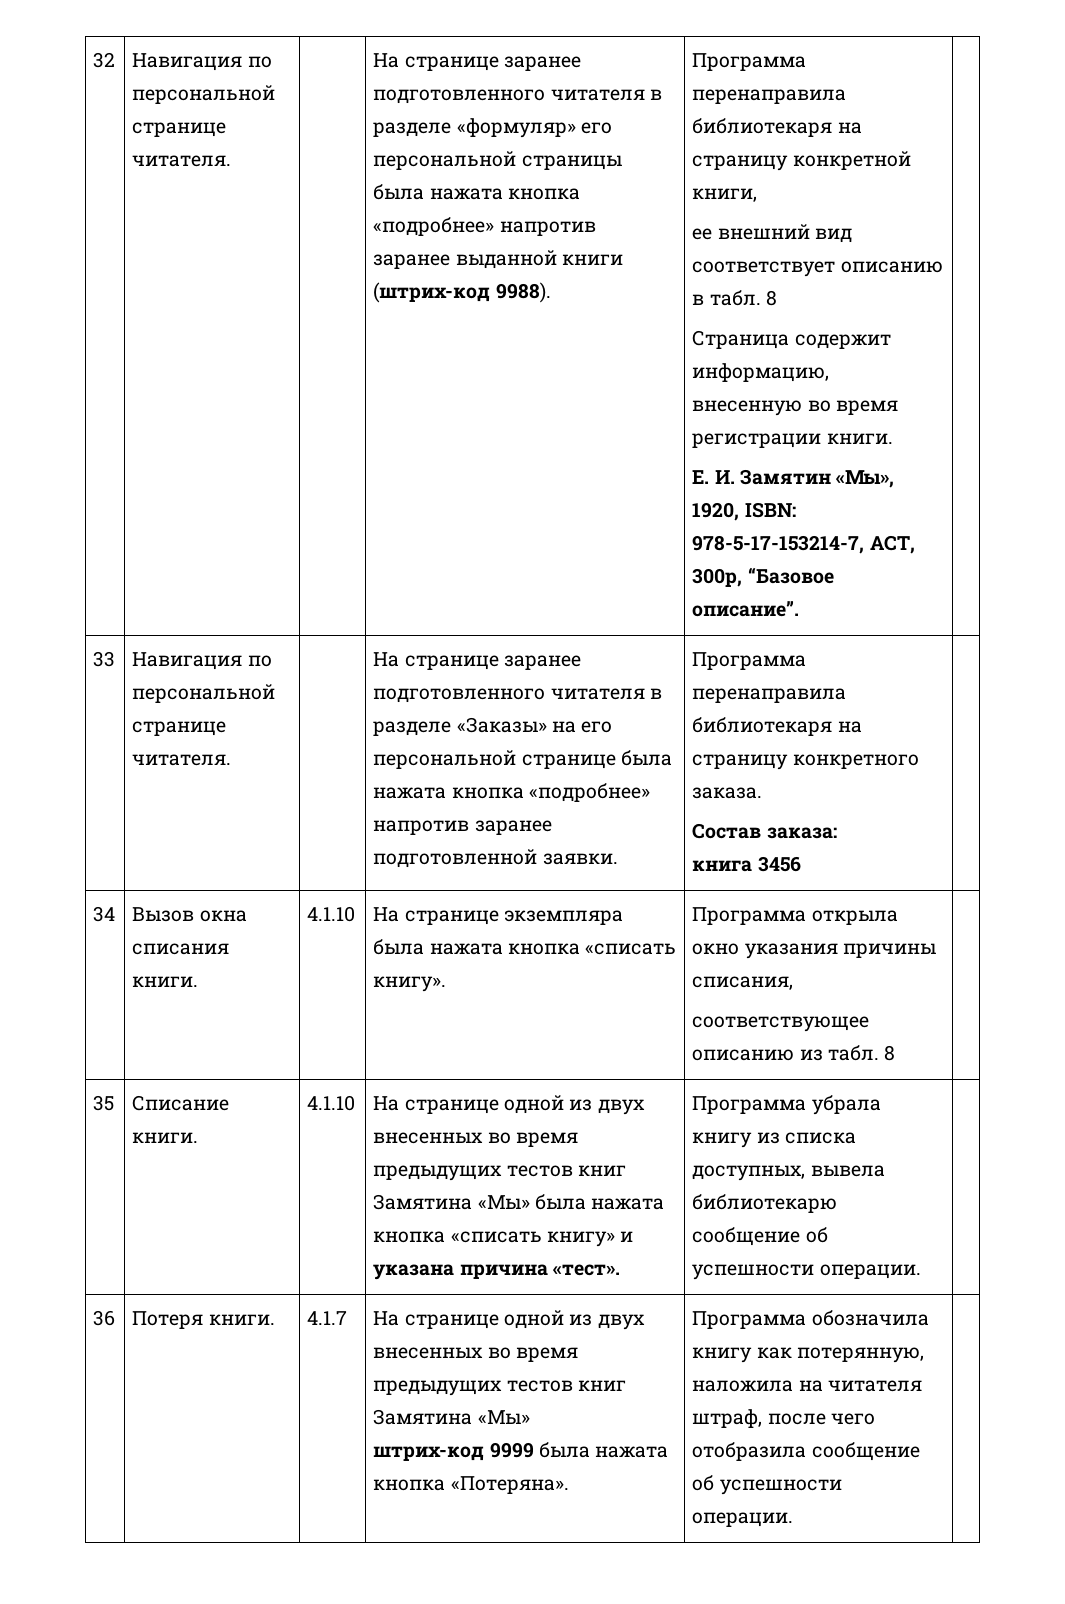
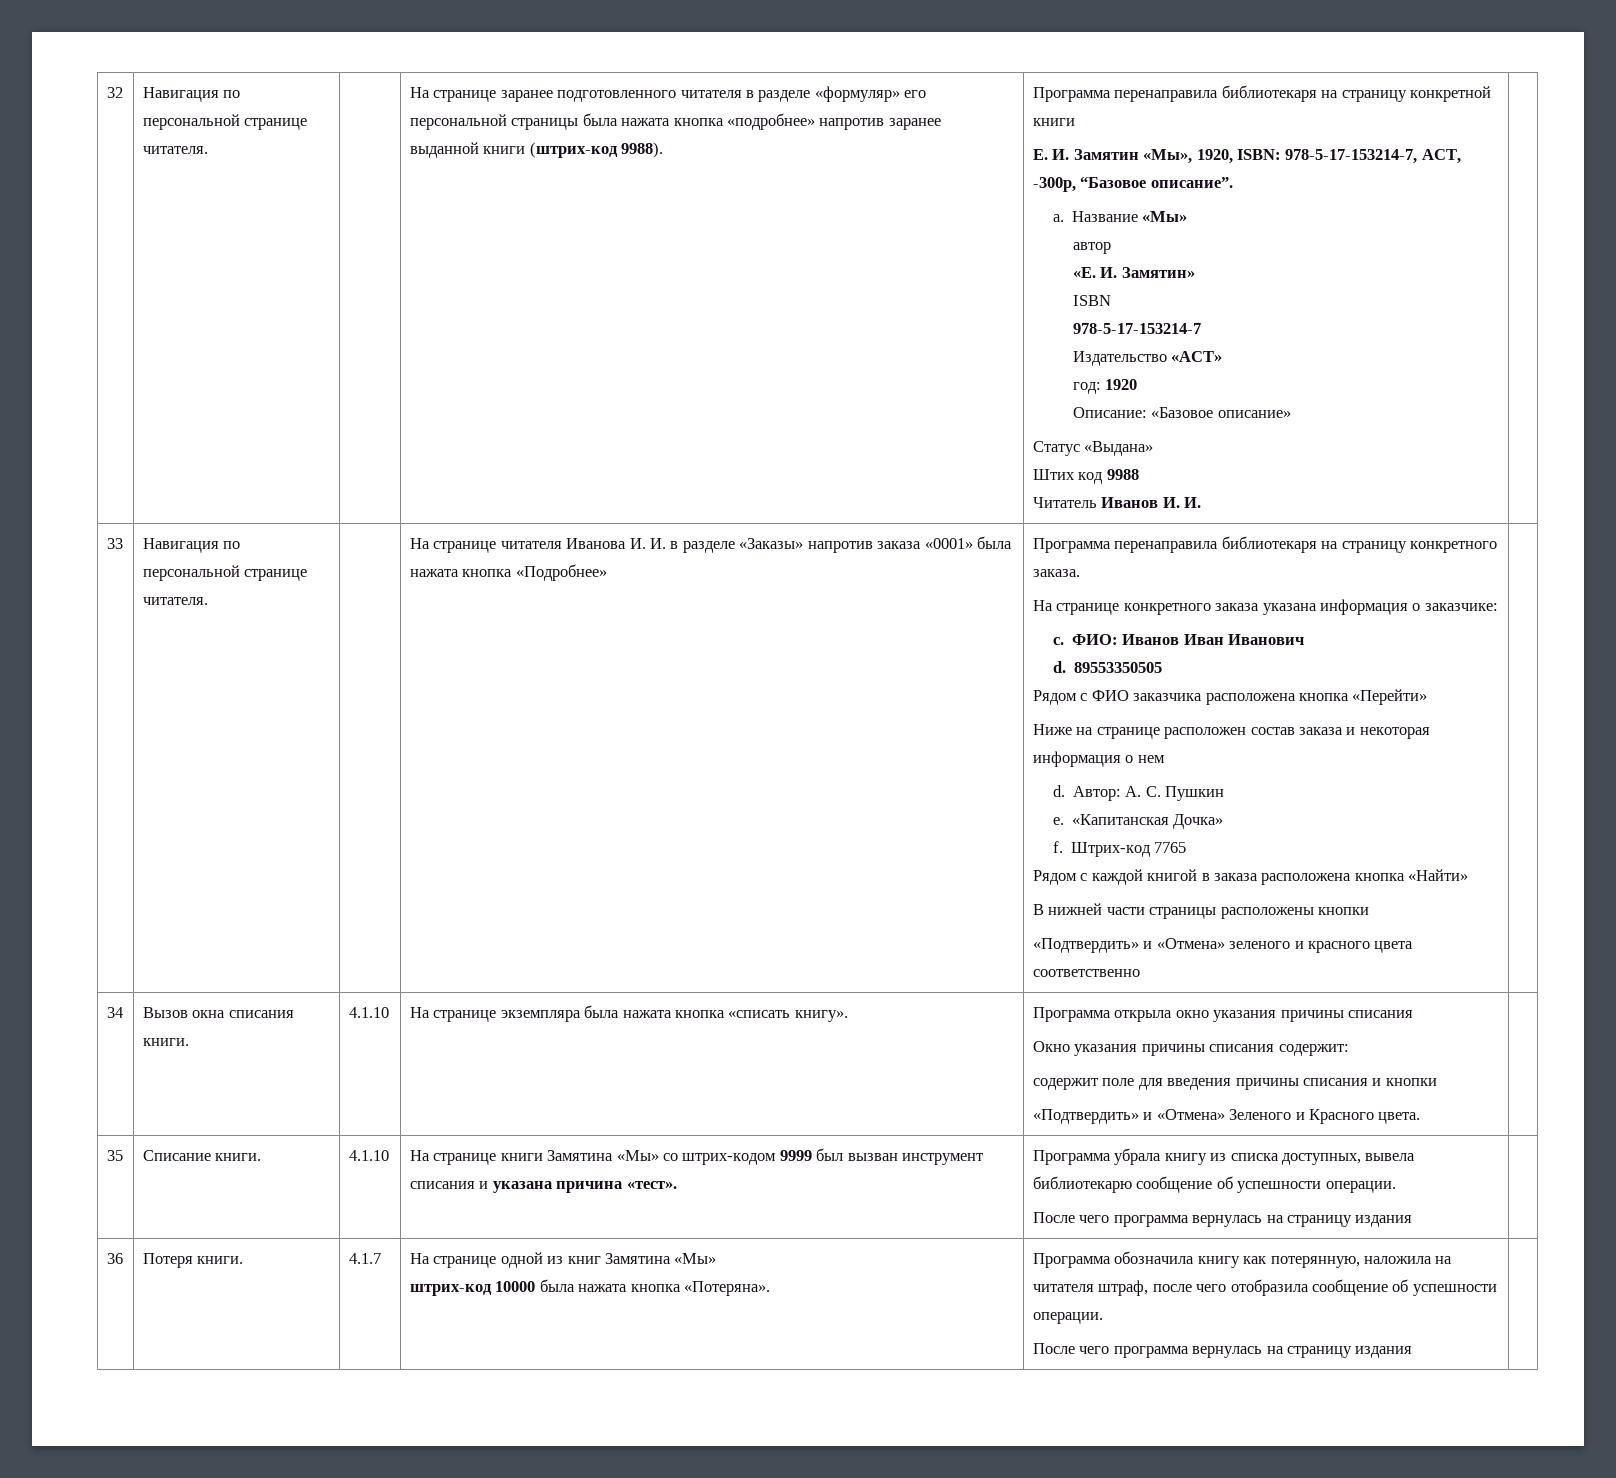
[692,188,758,202] [692,224,852,243] [692,261,943,277] [692,290,777,306] [692,330,891,349] [692,363,830,382] [692,400,898,416] [692,433,893,448] книги, // ее внешний вид соответствует описанию в табл. 8 // Страница содержит информацию, внесенную во время регистрации книги. -> [1032,118,1075,126] книги
[692,568,743,587] 300р, -> [1032,177,1076,192] -300р,
(800, 609) none -> [1052,211,1188,222] [1072,242,1111,254] [1072,267,1195,278] [1072,295,1111,306] [1072,323,1201,334] [1072,351,1223,366] [1072,379,1138,394] [1072,407,1291,418] [1032,441,1154,456] [1032,469,1139,484] [1032,497,1202,508] // a. Название «Мы» // автор // «Е. И. Замятин» // ISBN // 978-5-17-153214-7 // Издательство «АСТ» // год: 1920 // Описание: «Базовое описание» // Статус «Выдана» // Штих код 9988 // Читатель Иванов И. И.
[503,655,581,670] [373,688,662,703] [373,717,613,736] [373,750,672,769] [373,783,650,802] [373,820,552,835] [373,849,618,868] заранее подготовленного читателя в разделе «Заказы» на его персональной странице была нажата кнопка «подробнее» напротив заранее подготовленной заявки. -> [500,536,1013,553] [409,564,607,581] читателя Иванова И. И. в разделе «Заказы» напротив заказа «0001» была нажата кнопка «Подробнее»
[692,823,837,839] [692,856,801,872] Состав заказа: // книга 3456 -> [1032,599,1498,615] [1052,634,1305,645] [1052,661,1162,673] [1032,689,1428,705] [1032,724,1430,739] [1032,751,1165,767] [1052,785,1225,801] [1052,814,1224,829] [1052,841,1187,857] [1032,869,1469,885] [1032,903,1370,919] [1032,938,1414,953] [1032,969,1140,977] На странице конкретного заказа указана информация о заказчике: // c. ФИО: Иванов Иван Иванович // d. 89553350505 // Рядом с ФИО заказчика расположена кнопка «Перейти» // Ниже на странице расположен состав заказа и некоторая информация о нем // d. Автор: А. С. Пушкин // e. «Капитанская Дочка» // f. Штрих-код 7765 // Рядом с каждой книгой в заказа расположена кнопка «Найти» // В нижней части страницы расположены кнопки // «Подтвердить» и «Отмена» зеленого и красного цвета соответственно
[692,976,794,990] [692,1016,870,1032] [692,1045,896,1061] списания, // соответствующее описанию из табл. 8 -> [1348,1010,1414,1018] [1032,1041,1349,1056] [1032,1078,1437,1090] [1032,1109,1421,1124] списания // Окно указания причины списания содержит: // содержит поле для введения причины списания и кнопки // «Подтвердить» и «Отмена» Зеленого и Красного цвета.
[503,1095,645,1115] [373,1132,578,1147] [373,1165,626,1181] [373,1194,665,1210] [373,1231,615,1247] одной из двух внесенных во время предыдущих тестов книг Замятина «Мы» была нажата кнопка «списать книгу» -> [500,1148,984,1165] [409,1181,475,1189] книги Замятина «Мы» со штрих-кодом 9999 был вызван инструмент списания
(921, 1271) none -> [1032,1212,1413,1227] // После чего программа вернулась на страницу издания
[597,1314,645,1330] [373,1347,578,1362] [373,1380,573,1396] двух внесенных во время предыдущих тестов -> (564, 1260) none
[489,1442,534,1458] 9999 -> [495,1281,536,1292] 10000
(794, 1519) none -> [1032,1343,1413,1358] // После чего программа вернулась на страницу издания

